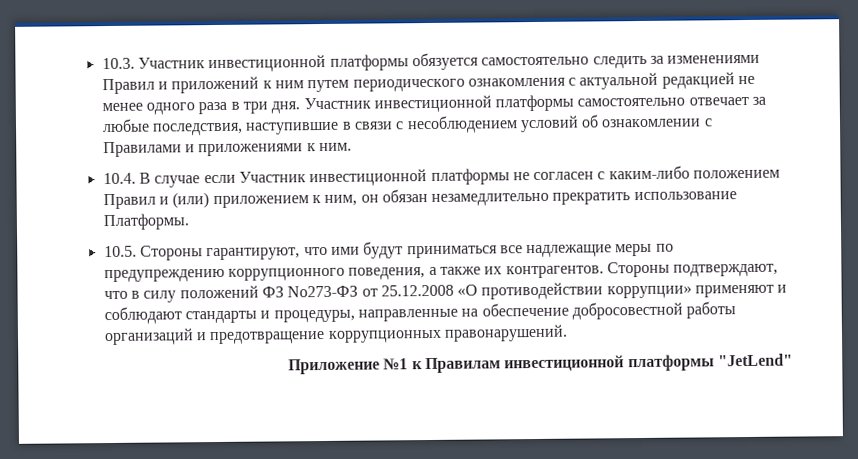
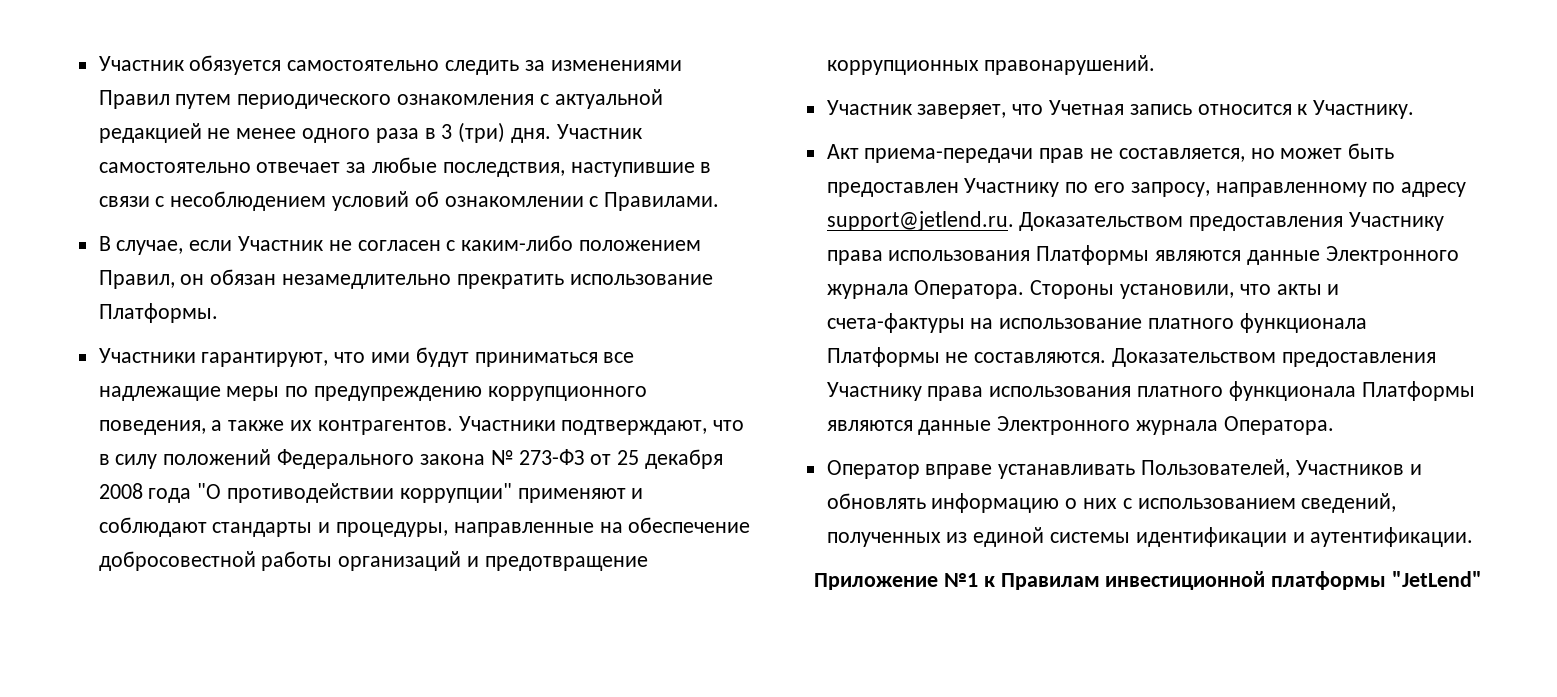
[101,54,409,73] 10.3. Участник инвестиционной платформы -> [98,56,184,71] Участник
[157,76,304,94] и приложений к ним -> (170, 99) none
[242,94,575,114] три дня. Участник инвестиционной платформы -> [441,122,642,143] 3 (три) дня. Участник
[102,141,352,158] [102,168,510,188] Правилами и приложениями к ним. // 10.4. В случае если Участник инвестиционной платформы -> [604,192,720,211] [98,236,324,255] Правилами. // В случае, если Участник
[102,192,358,210] Правил и (или) приложением к ним, -> [98,270,175,289] Правил,
[103,245,203,261] 10.5. Стороны -> [98,348,196,363] Участники
[606,261,670,278] Стороны -> [458,416,556,431] Участники
[261,282,692,300] ФЗ No273-ФЗ от 25.12.2008 «О противодействии коррупции» -> [277,449,723,469] [98,483,512,503] Федерального закона № 273-ФЗ от 25 декабря 2008 года "О противодействии коррупции"
(568, 333) none -> [826,100,1415,119] [826,143,1395,163] [826,178,1467,197] [826,211,1445,231] [826,245,1459,265] [826,280,1340,299] [826,313,1367,333] [826,347,1436,367] [826,381,1475,401] [826,416,1334,435] [826,459,1422,479] [826,493,1397,513] [826,527,1474,547] // Участник заверяет, что Учетная запись относится к Участнику. // Акт приема-передачи прав не составляется, но может быть предоставлен Участнику по его запросу, направленному по адресу support@jetlend.ru. Доказательством предоставления Участнику права использования Платформы являются данные Электронного журнала Оператора. Стороны установили, что акты и счета-фактуры на использование платного функционала Платформы не составляются. Доказательством предоставления Участнику права использования платного функционала Платформы являются данные Электронного журнала Оператора. // Оператор вправе устанавливать Пользователей, Участников и обновлять информацию о них с использованием сведений, полученных из единой системы идентификации и аутентификации.

